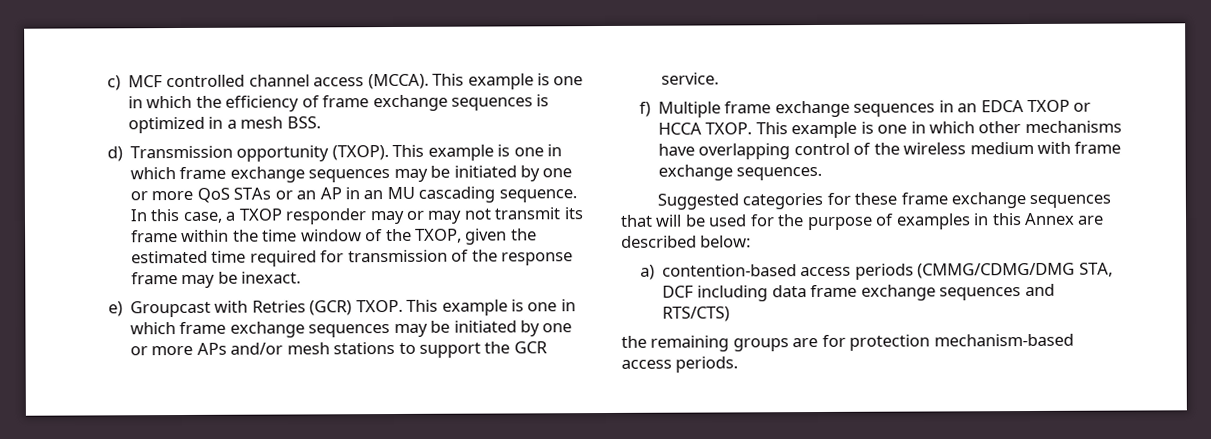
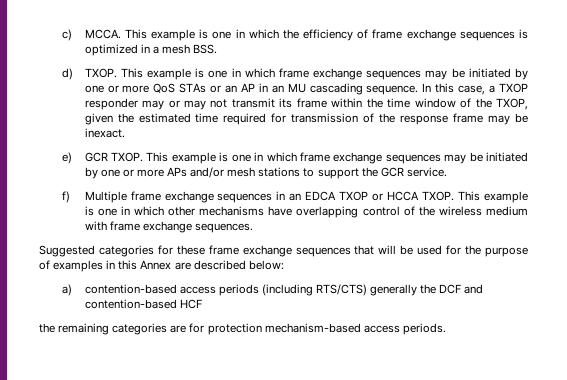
[127,73,429,90] MCF controlled channel access (MCCA). -> [84,29,121,39] MCCA.
[129,145,389,162] Transmission opportunity (TXOP). -> [84,68,117,78] TXOP.
[129,300,353,318] Groupcast with Retries (GCR) -> [84,152,108,162] GCR
[917,262,1113,279] [661,283,1055,302] [661,306,730,322] (CMMG/CDMG/DMG STA, DCF including data frame exchange sequences and RTS/CTS) -> [261,284,484,296] [84,299,202,309] (including RTS/CTS) generally the DCF and contention-based HCF
[732,338,789,352] groups -> [112,323,168,335] categories

